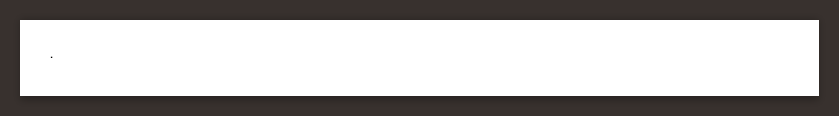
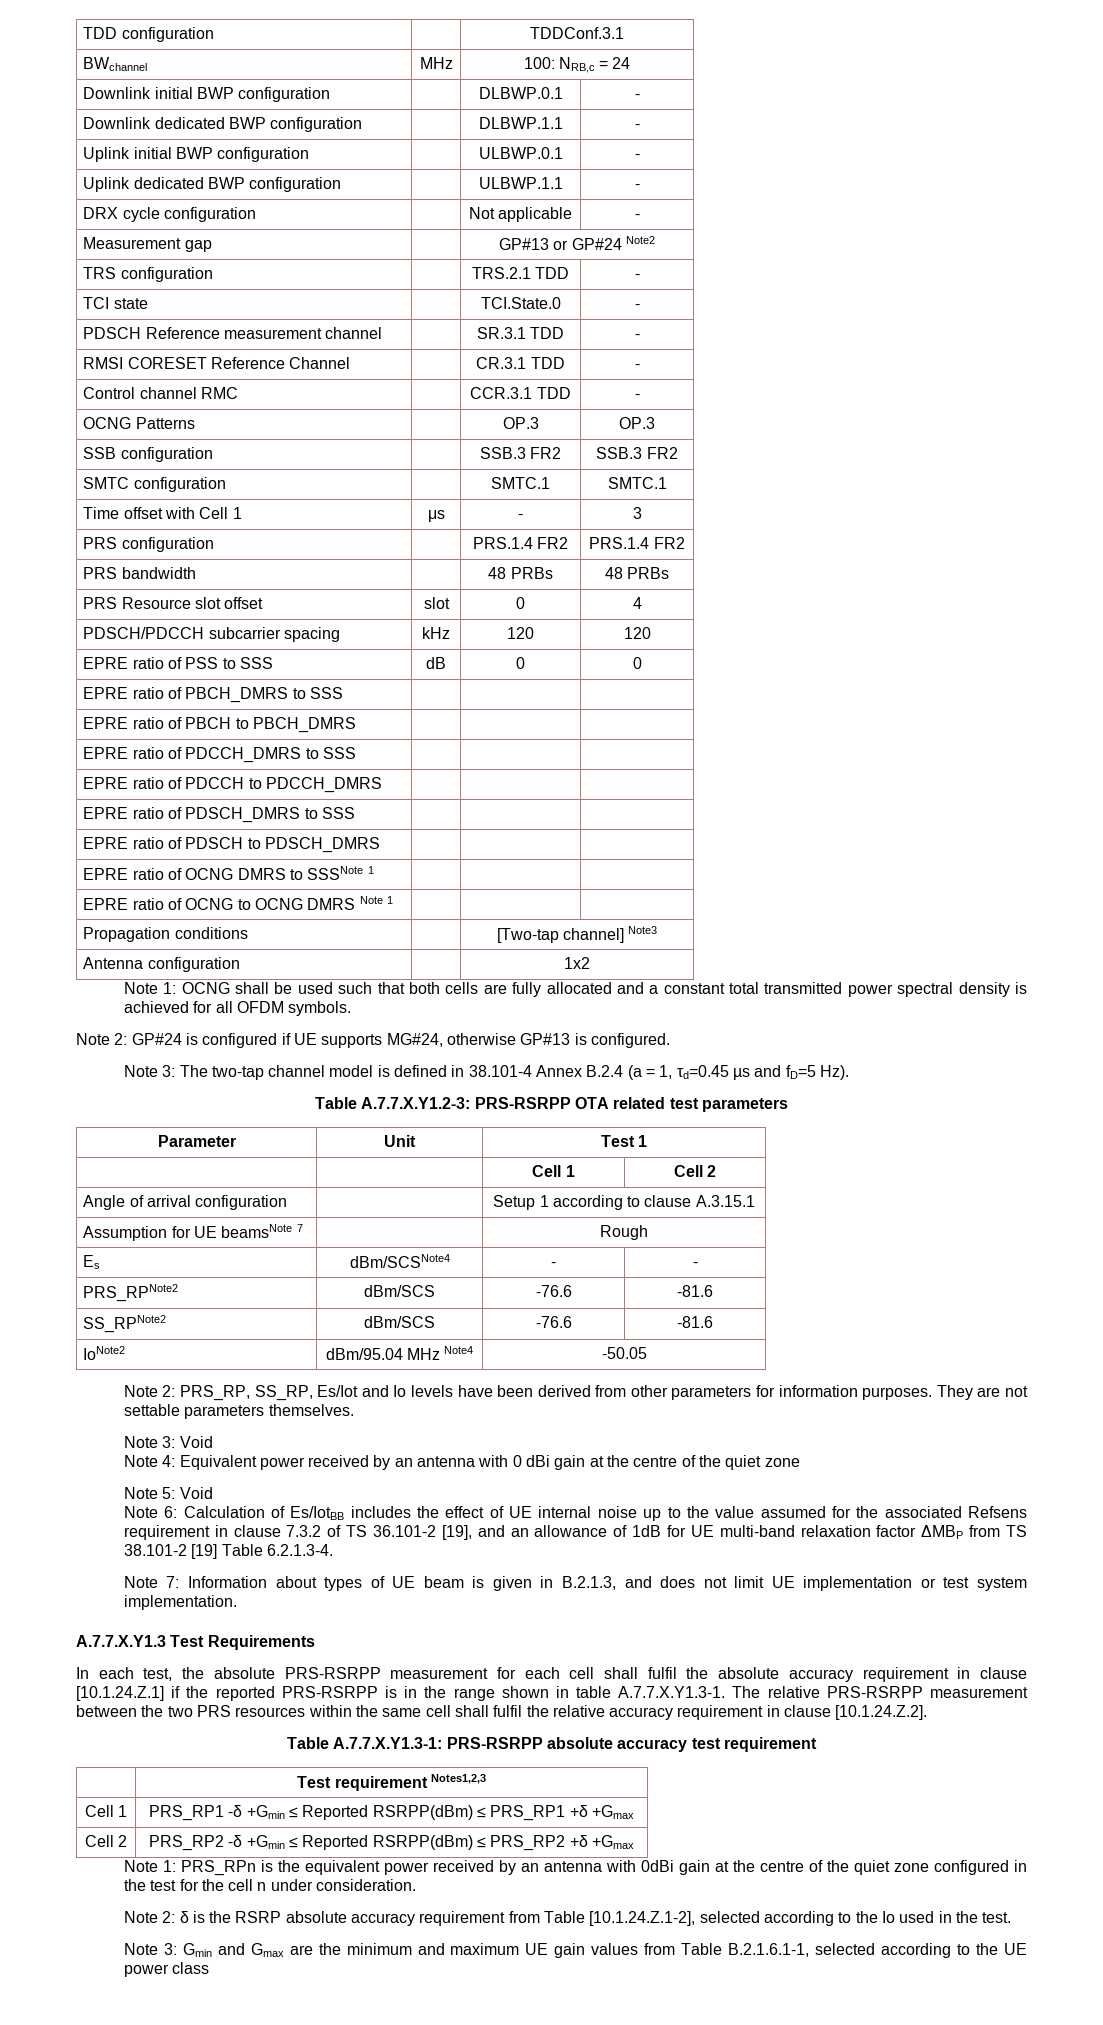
[50,56,53,58] . -> [83,27,214,42] [530,27,624,39] [83,57,148,71] [419,57,453,69] [523,57,631,73] [83,87,331,102] [478,87,563,99] [634,94,640,99] [83,117,363,132] [478,117,563,129] [634,124,640,129] [83,147,310,162] [478,147,563,159] [634,154,640,159] [83,177,342,192] [478,177,563,189] [634,184,640,189] [83,207,257,222] [468,207,573,222] [634,214,640,219] [83,237,212,252] [499,236,655,250] [83,267,213,282] [471,267,570,279] [634,274,640,279] [83,297,148,309] [480,297,561,309] [634,304,640,309] [83,327,383,339] [476,327,565,339] [634,334,640,339] [83,357,351,369] [476,357,565,369] [634,364,640,369] [83,387,239,399] [470,387,571,399] [634,394,640,399] [83,417,195,429] [502,417,539,429] [619,417,655,429] [83,447,213,462] [479,447,562,459] [596,447,678,459] [83,477,226,492] [491,477,550,489] [607,477,667,489] [83,507,242,519] [427,510,445,522] [518,514,523,519] [632,507,642,519] [83,537,214,552] [472,537,569,549] [589,537,685,549] [83,567,196,579] [488,567,553,579] [604,567,670,579] [83,597,264,609] [423,597,450,609] [516,597,525,609] [632,597,642,609] [83,627,341,642] [422,627,450,639] [507,627,534,639] [623,627,651,639] [83,657,273,669] [426,657,446,669] [516,657,525,669] [632,657,642,669] [83,687,343,703] [83,717,356,733] [83,747,356,763] [83,777,382,793] [83,807,355,823] [83,837,380,853] [83,866,374,880] [83,896,393,910] [83,927,248,942] [496,926,658,943] [83,957,240,972] [564,957,590,969] [123,982,1028,997] [123,1001,352,1016] [76,1033,670,1048] [123,1065,849,1080] [315,1097,788,1112] [157,1135,236,1147] [384,1135,416,1147] [600,1135,648,1147] [532,1165,575,1177] [673,1165,717,1177] [83,1195,288,1210] [493,1195,755,1210] [83,1224,303,1241] [600,1225,648,1240] [83,1255,101,1269] [349,1254,450,1268] [551,1262,556,1267] [692,1262,698,1267] [83,1284,179,1302] [364,1285,435,1297] [535,1285,572,1297] [677,1285,713,1297] [83,1315,167,1333] [364,1316,435,1328] [535,1316,572,1328] [677,1316,713,1328] [83,1346,126,1360] [325,1346,474,1360] [601,1347,647,1359] [123,1385,1029,1401] [123,1404,354,1419] [123,1436,213,1448] [123,1455,800,1470] [123,1487,213,1499] [123,1506,1027,1521] [123,1525,1027,1540] [123,1544,333,1559] [123,1576,1027,1591] [123,1595,237,1610] [76,1635,315,1650] [76,1667,1028,1682] [76,1686,1028,1701] [76,1705,928,1720] [287,1737,817,1752] [297,1774,486,1791] [84,1805,128,1817] [149,1805,634,1821] [84,1835,128,1847] [149,1835,634,1851] [123,1860,1028,1876] [123,1879,417,1891] [123,1911,1012,1926] [123,1943,1027,1958] [123,1962,210,1977] TDD configuration | | TDDConf.3.1 // BWchannel | MHz | 100: NRB,c = 24 // Downlink initial BWP configuration | | DLBWP.0.1 | - // Downlink dedicated BWP configuration | | DLBWP.1.1 | - // Uplink initial BWP configuration | | ULBWP.0.1 | - // Uplink dedicated BWP configuration | | ULBWP.1.1 | - // DRX cycle configuration | | Not applicable | - // Measurement gap | | GP#13 or GP#24 Note2 // TRS configuration | | TRS.2.1 TDD | - // TCI state | | TCI.State.0 | - // PDSCH Reference measurement channel | | SR.3.1 TDD | - // RMSI CORESET Reference Channel | | CR.3.1 TDD | - // Control channel RMC | | CCR.3.1 TDD | - // OCNG Patterns | | OP.3 | OP.3 // SSB configuration | | SSB.3 FR2 | SSB.3 FR2 // SMTC configuration | | SMTC.1 | SMTC.1 // Time offset with Cell 1 | μs | - | 3 // PRS configuration | | PRS.1.4 FR2 | PRS.1.4 FR2 // PRS bandwidth | | 48 PRBs | 48 PRBs // PRS Resource slot offset | slot | 0 | 4 // PDSCH/PDCCH subcarrier spacing | kHz | 120 | 120 // EPRE ratio of PSS to SSS | dB | 0 | 0 // EPRE ratio of PBCH_DMRS to SSS | | | // EPRE ratio of PBCH to PBCH_DMRS | | | // EPRE ratio of PDCCH_DMRS to SSS | | | // EPRE ratio of PDCCH to PDCCH_DMRS | | | // EPRE ratio of PDSCH_DMRS to SSS | | | // EPRE ratio of PDSCH to PDSCH_DMRS | | | // EPRE ratio of OCNG DMRS to SSSNote 1 | | | // EPRE ratio of OCNG to OCNG DMRS Note 1 | | | // Propagation conditions | | [Two-tap channel] Note3 // Antenna configuration | | 1x2 // Note 1: OCNG shall be used such that both cells are fully allocated and a constant total transmitted power spectral density is achieved for all OFDM symbols. // Note 2: GP#24 is configured if UE supports MG#24, otherwise GP#13 is configured. // Note 3: The two-tap channel model is defined in 38.101-4 Annex B.2.4 (a = 1, τd=0.45 µs and fD=5 Hz). // Table A.7.7.X.Y1.2-3: PRS-RSRPP OTA related test parameters // Parameter | Unit | Test 1 // | | Cell 1 | Cell 2 // Angle of arrival configuration | | Setup 1 according to clause A.3.15.1 // Assumption for UE beamsNote 7 | | Rough // Es | dBm/SCSNote4 | - | - // PRS_RPNote2 | dBm/SCS | -76.6 | -81.6 // SS_RPNote2 | dBm/SCS | -76.6 | -81.6 // IoNote2 | dBm/95.04 MHz Note4 | -50.05 // Note 2: PRS_RP, SS_RP, Es/Iot and Io levels have been derived from other parameters for information purposes. They are not settable parameters themselves. // Note 3: Void // Note 4: Equivalent power received by an antenna with 0 dBi gain at the centre of the quiet zone // Note 5: Void // Note 6: Calculation of Es/IotBB includes the effect of UE internal noise up to the value assumed for the associated Refsens requirement in clause 7.3.2 of TS 36.101-2 [19], and an allowance of 1dB for UE multi-band relaxation factor ΔMBP from TS 38.101-2 [19] Table 6.2.1.3-4. // Note 7: Information about types of UE beam is given in B.2.1.3, and does not limit UE implementation or test system implementation. // A.7.7.X.Y1.3 Test Requirements // In each test, the absolute PRS-RSRPP measurement for each cell shall fulfil the absolute accuracy requirement in clause [10.1.24.Z.1] if the reported PRS-RSRPP is in the range shown in table A.7.7.X.Y1.3-1. The relative PRS-RSRPP measurement between the two PRS resources within the same cell shall fulfil the relative accuracy requirement in clause [10.1.24.Z.2]. // Table A.7.7.X.Y1.3-1: PRS-RSRPP absolute accuracy test requirement // | Test requirement Notes1,2,3 // Cell 1 | PRS_RP1 -δ +Gmin ≤ Reported RSRPP(dBm) ≤ PRS_RP1 +δ +Gmax // Cell 2 | PRS_RP2 -δ +Gmin ≤ Reported RSRPP(dBm) ≤ PRS_RP2 +δ +Gmax // Note 1: PRS_RPn is the equivalent power received by an antenna with 0dBi gain at the centre of the quiet zone configured in the test for the cell n under consideration. // Note 2: δ is the RSRP absolute accuracy requirement from Table [10.1.24.Z.1-2], selected according to the Io used in the test. // Note 3: Gmin and Gmax are the minimum and maximum UE gain values from Table B.2.1.6.1-1, selected according to the UE power class

